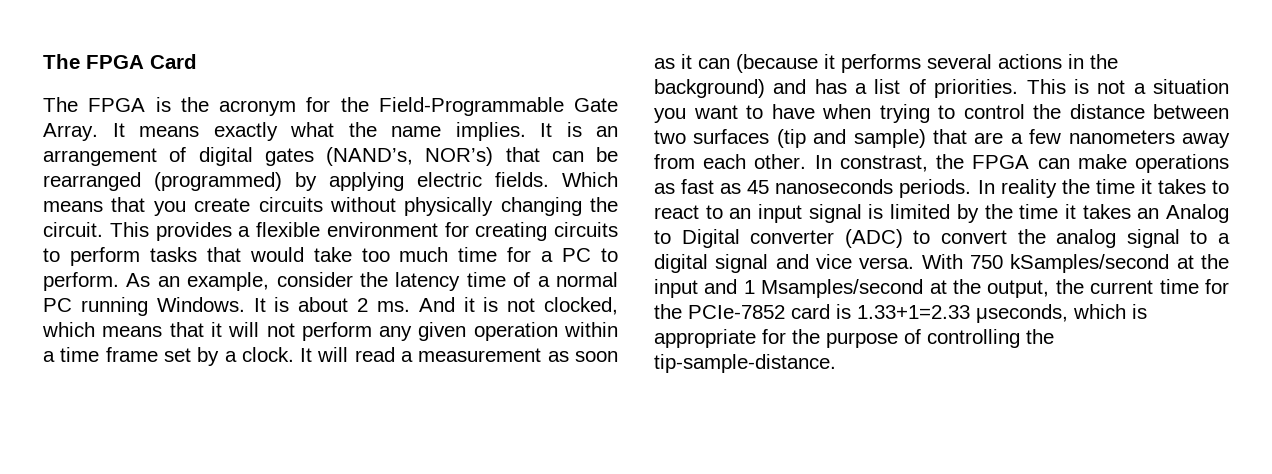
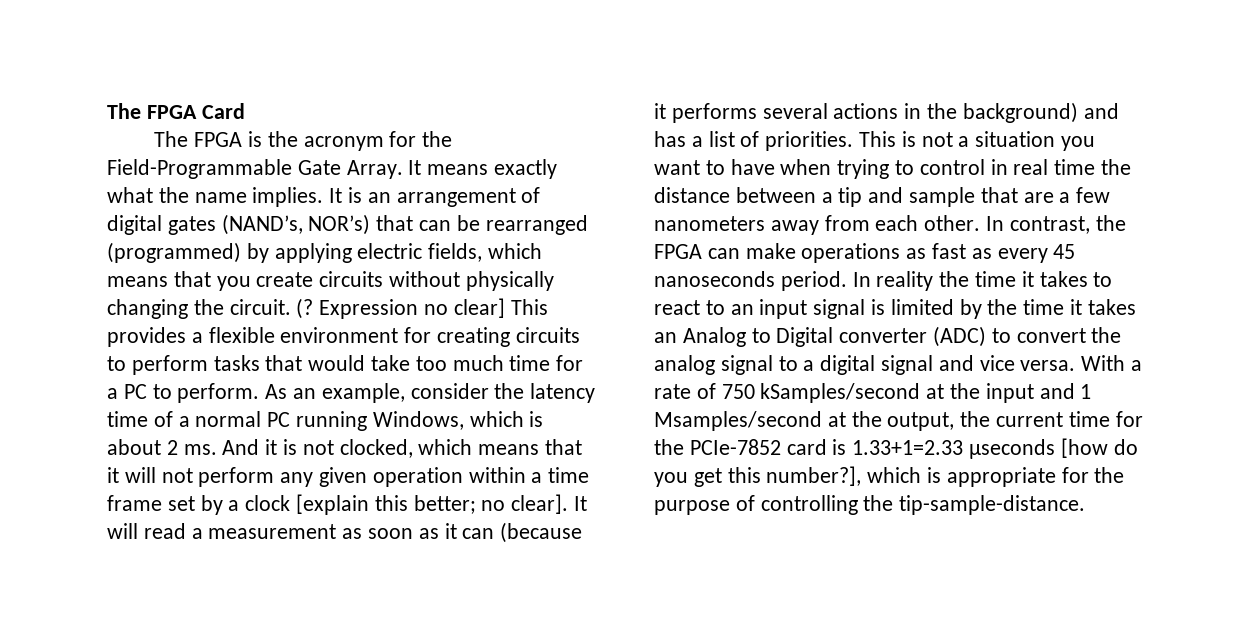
[495,172,618,187] fields. Which -> [428,243,543,262] fields, which
(103, 229) none -> [296,298,505,319] (? Expression no clear]
[156,297,266,312] Windows. It -> [372,411,524,430] Windows, which
[241,347,294,362] clock. -> [245,494,569,515] clock [explain this better; no clear].
[1033,104,1229,119] [654,129,926,148] the distance between two surfaces (tip and sample) -> [990,159,1132,175] [654,187,976,207] in real time the distance between a tip and sample
[839,155,928,172] constrast, -> [1009,216,1090,234] contrast,
(742, 188) none -> [997,248,1048,263] every
[899,179,972,198] periods. -> [780,271,847,291] period.
(963, 261) none -> [1131,360,1143,371] [654,383,716,399] a rate of
[976,304,1068,323] μseconds, -> [969,438,1138,459] [654,466,862,487] μseconds [how do you get this number?],

